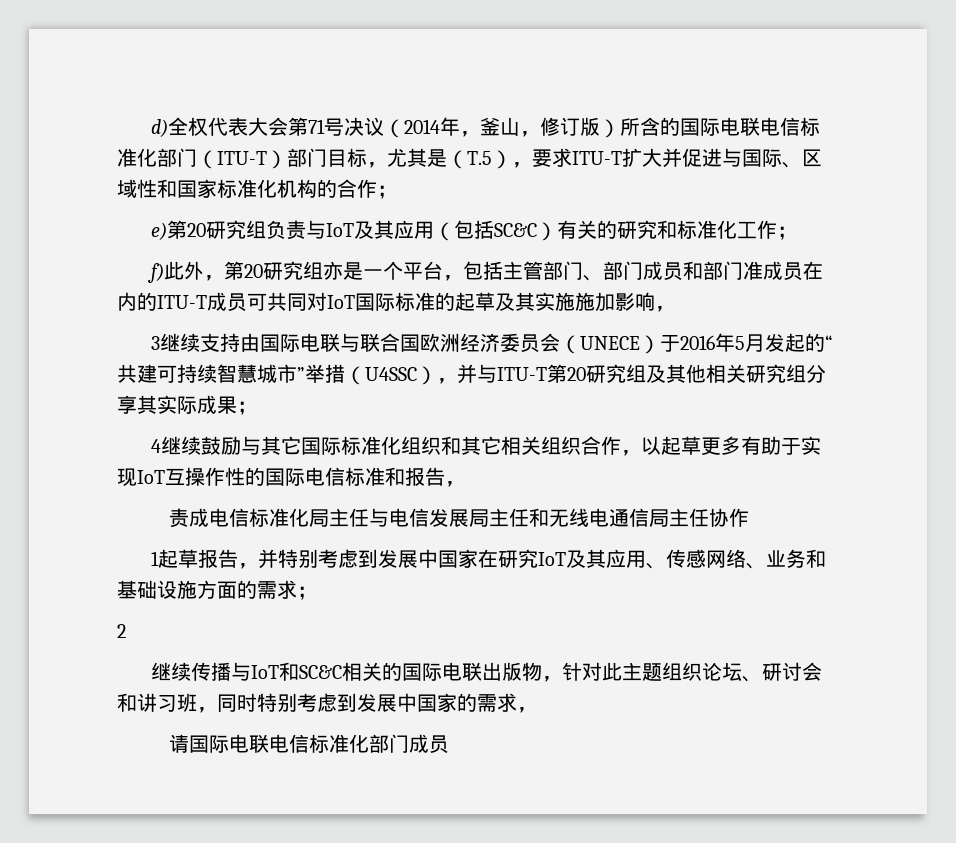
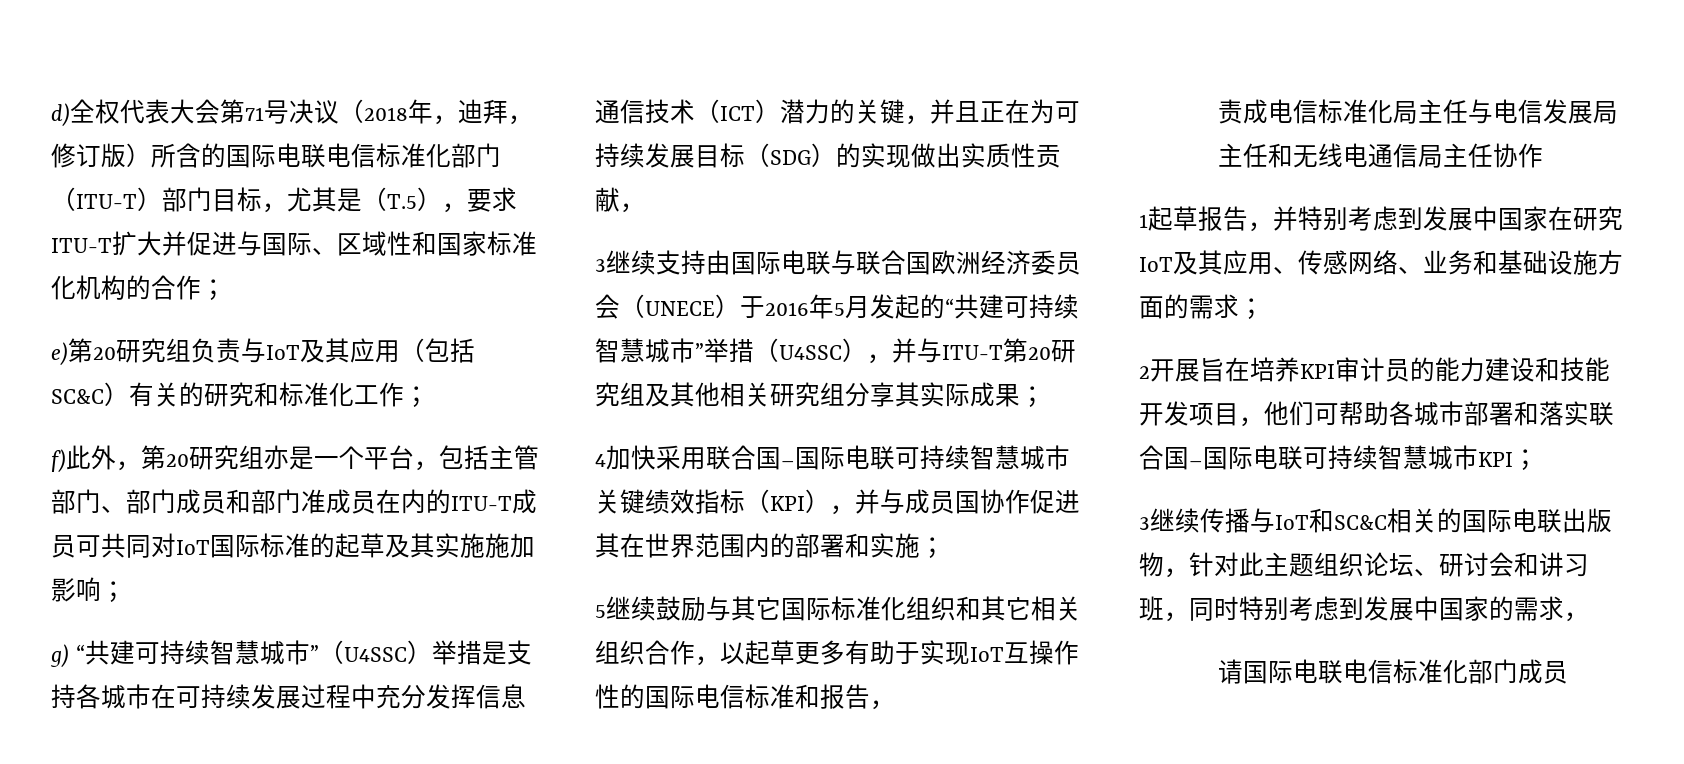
[404,117,521,137] 2014年，釜山 -> [364,99,508,125] 2018年，迪拜
(655, 301) none -> [101,581,126,603] [50,640,532,668] [51,684,526,709] [595,99,1080,125] [595,143,1061,168] [595,187,620,212] ； // g) “共建可持续智慧城市”（U4SSC）举措是支持各城市在可持续发展过程中充分发挥信息通信技术（ICT）潜力的关键，并且正在为可持续发展目标（SDG）的实现做出实质性贡献
(162, 446) none -> [606,445,1070,470] [595,489,1080,515] [595,533,945,559] [595,605,606,618] 加快采用联合国–国际电联可持续智慧城市关键绩效指标（KPI），并与成员国协作促进其在世界范围内的部署和实施； // 5
(126, 631) // -> [1150,357,1610,382] [1139,401,1614,427] [1139,445,1538,471] [1139,517,1150,530] 开展旨在培养KPI审计员的能力建设和技能开发项目，他们可帮助各城市部署和落实联合国–国际电联可持续智慧城市KPI； // 3

